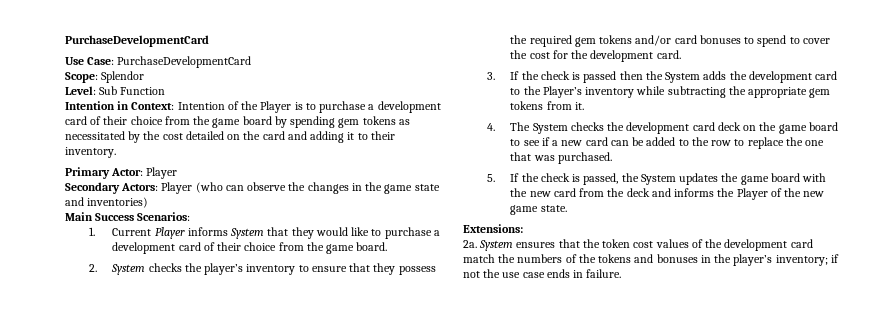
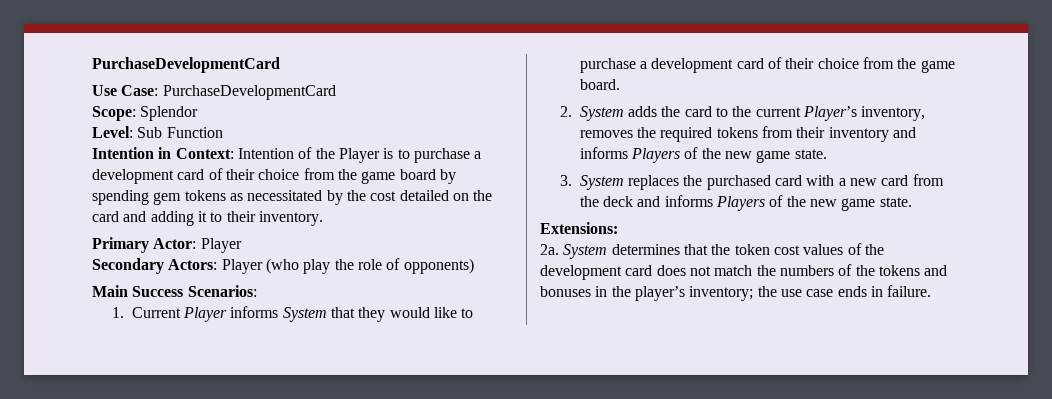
[225,182,440,194] [65,197,149,208] can observe the changes in the game state and inventories) -> [303,258,474,274] play the role of opponents)
[148,263,436,275] [510,35,830,47] [510,50,681,62] [486,71,701,83] checks the player’s inventory to ensure that they possess the required gem tokens and/or card bonuses to spend to cover the cost for the development card. // 3. If the check is passed then the System -> (624, 113) none
[748,71,812,83] development -> (681, 111) none
[542,86,831,98] [510,101,584,110] [486,122,838,134] [510,137,825,149] [510,152,612,164] [486,173,827,185] [510,188,528,197] Player’s inventory while subtracting the appropriate gem tokens from it. // 4. The System checks the development card deck on the game board to see if a new card can be added to the row to replace the one that was purchased. // 5. If the check is passed, the System updates the game board with the -> [755,106,926,121] [579,126,917,142] [579,147,827,163] [559,175,846,190] current Player’s inventory, removes the required tokens from their inventory and informs Players of the new game state. // 3. System replaces the purchased card with a
[717,188,768,200] the Player -> [716,196,766,211] Players
[516,242,556,248] ensures -> [611,244,680,255] determines
(813, 243) none -> [656,265,711,276] does not
[830,254,839,263] [463,271,480,278] if not -> (754, 293) none

